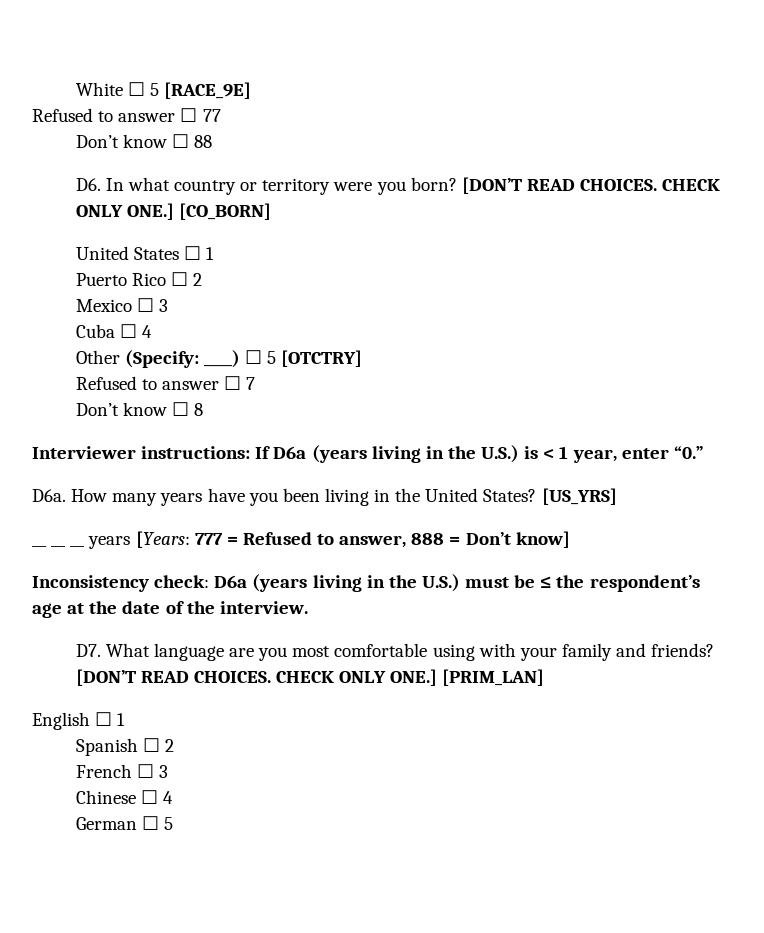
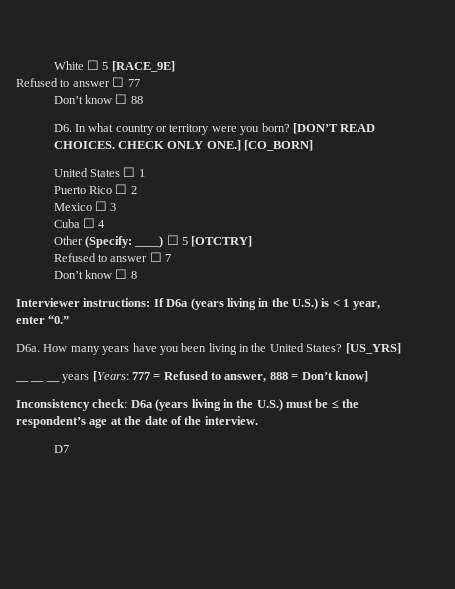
[75,643,715,661] [75,669,545,686] [32,712,126,730] [75,738,174,756] [75,764,168,778] [75,790,173,804] [75,816,173,830] D7. What language are you most comfortable using with your family and friends? [DON’T READ CHOICES. CHECK ONLY ONE.] [PRIM_LAN] // English ☐ 1 // Spanish ☐ 2 // French ☐ 3 // Chinese ☐ 4 // German ☐ 5 -> [53,445,69,453] D7

